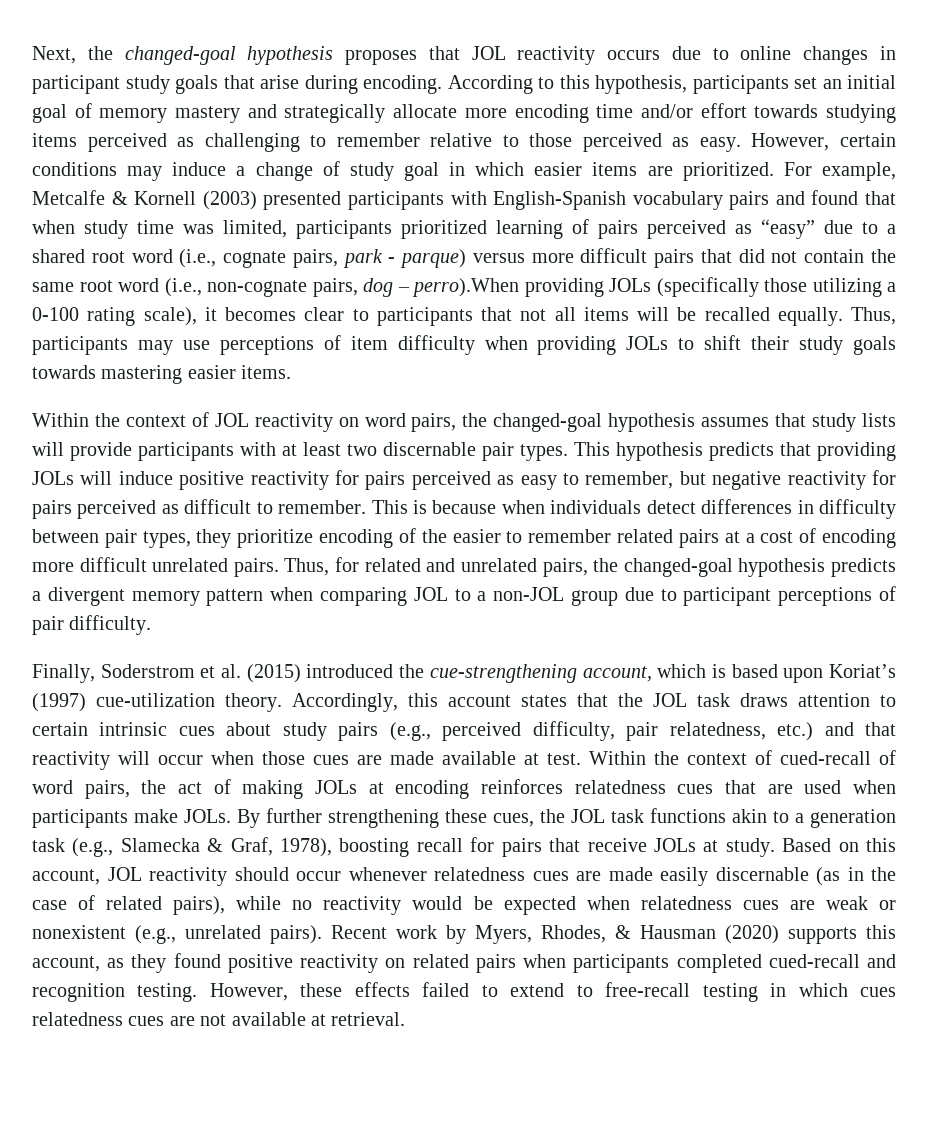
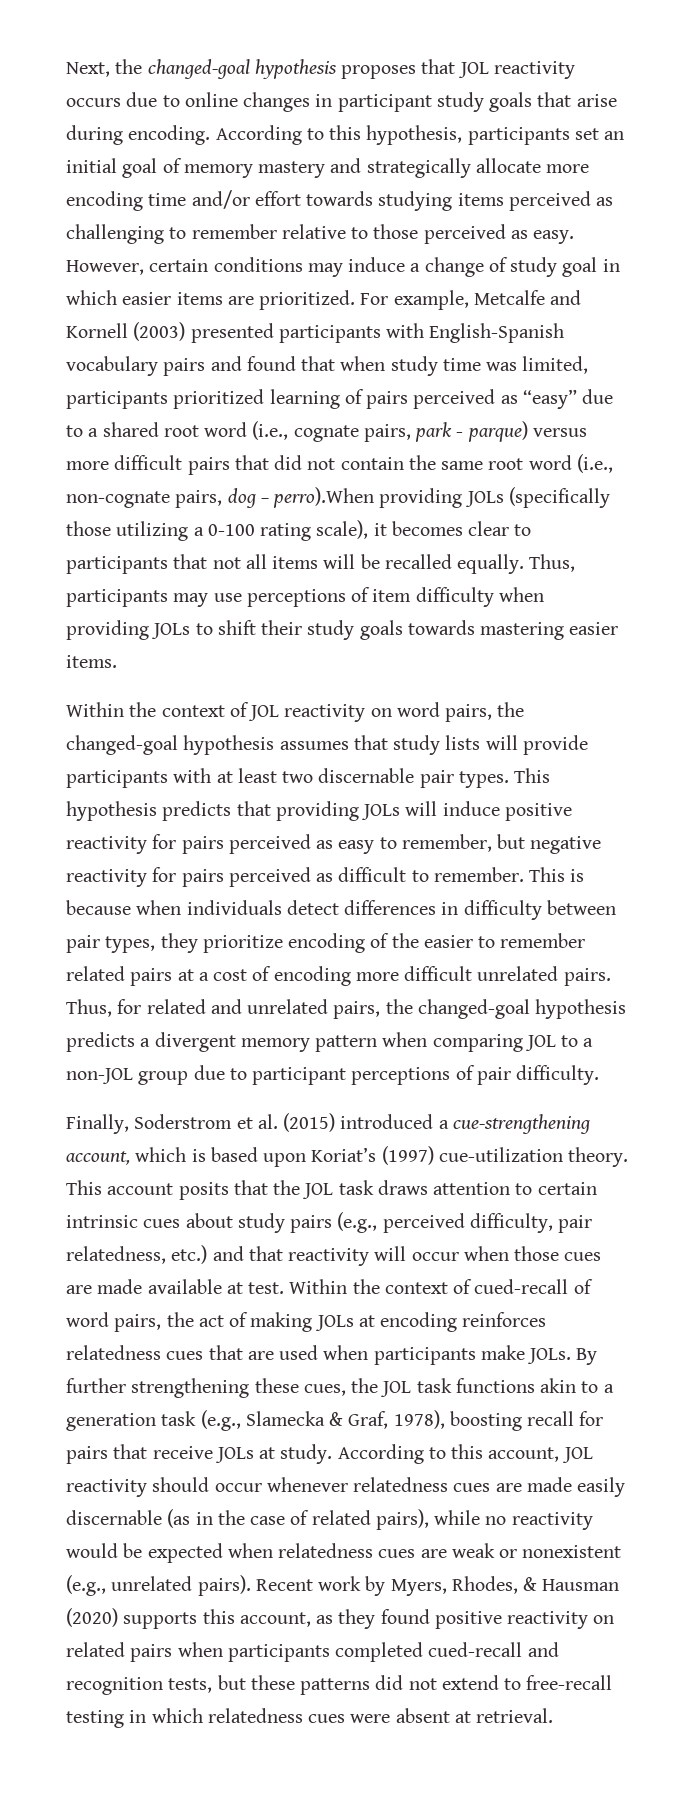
[111,191,128,205] & -> [550,290,582,305] and
[399,664,425,678] the -> [438,1120,449,1129] a
[292,693,567,712] Accordingly, this account states -> [66,1180,229,1200] This account posits
[782,838,859,852] Based on -> [337,1444,446,1464] According to
[137,982,498,1002] testing. However, these effects failed to -> [168,1675,437,1695] tests, but these patterns did not
[859,987,896,997] [32,1012,306,1026] cues relatedness cues are not available -> [207,1708,450,1723] relatedness cues were absent

